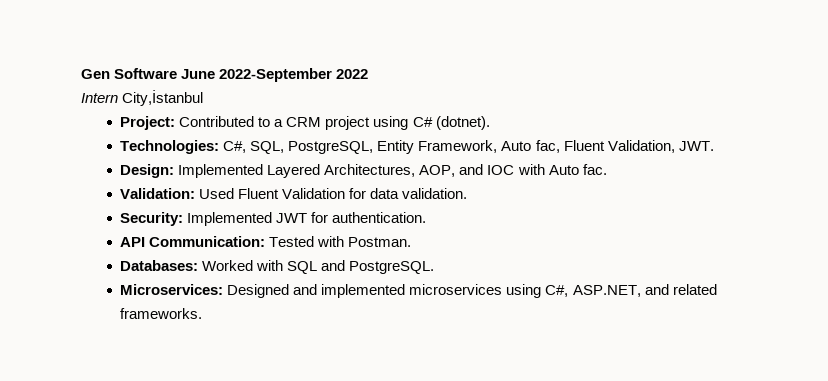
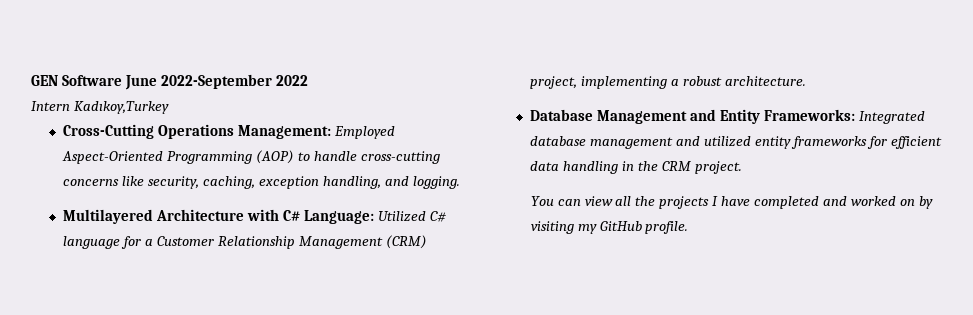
[81,69,110,79] Gen -> [31,75,58,86] GEN
[122,90,204,106] [120,116,490,130] [120,140,714,154] [120,164,607,178] [120,188,468,199] [120,212,427,226] [120,236,412,247] [120,260,435,274] [120,284,717,298] [120,308,203,319] City,İstanbul // Project: Contributed to a CRM project using C# (dotnet). // Technologies: C#, SQL, PostgreSQL, Entity Framework, Auto fac, Fluent Validation, JWT. // Design: Implemented Layered Architectures, AOP, and IOC with Auto fac. // Validation: Used Fluent Validation for data validation. // Security: Implemented JWT for authentication. // API Communication: Tested with Postman. // Databases: Worked with SQL and PostgreSQL. // Microservices: Designed and implemented microservices using C#, ASP.NET, and related frameworks. -> [73,101,169,114] [63,124,396,139] [62,150,440,164] [63,176,460,189] [63,209,446,224] [63,235,427,249] [530,76,806,89] [530,109,925,124] [530,136,942,149] [530,161,742,174] [530,196,933,209] [530,221,689,234] Kadıkoy,Turkey // Cross-Cutting Operations Management: Employed Aspect-Oriented Programming (AOP) to handle cross-cutting concerns like security, caching, exception handling, and logging. // Multilayered Architecture with C# Language: Utilized C# language for a Customer Relationship Management (CRM) project, implementing a robust architecture. // Database Management and Entity Frameworks: Integrated database management and utilized entity frameworks for efficient data handling in the CRM project. // You can view all the projects I have completed and worked on by visiting my GitHub profile.

